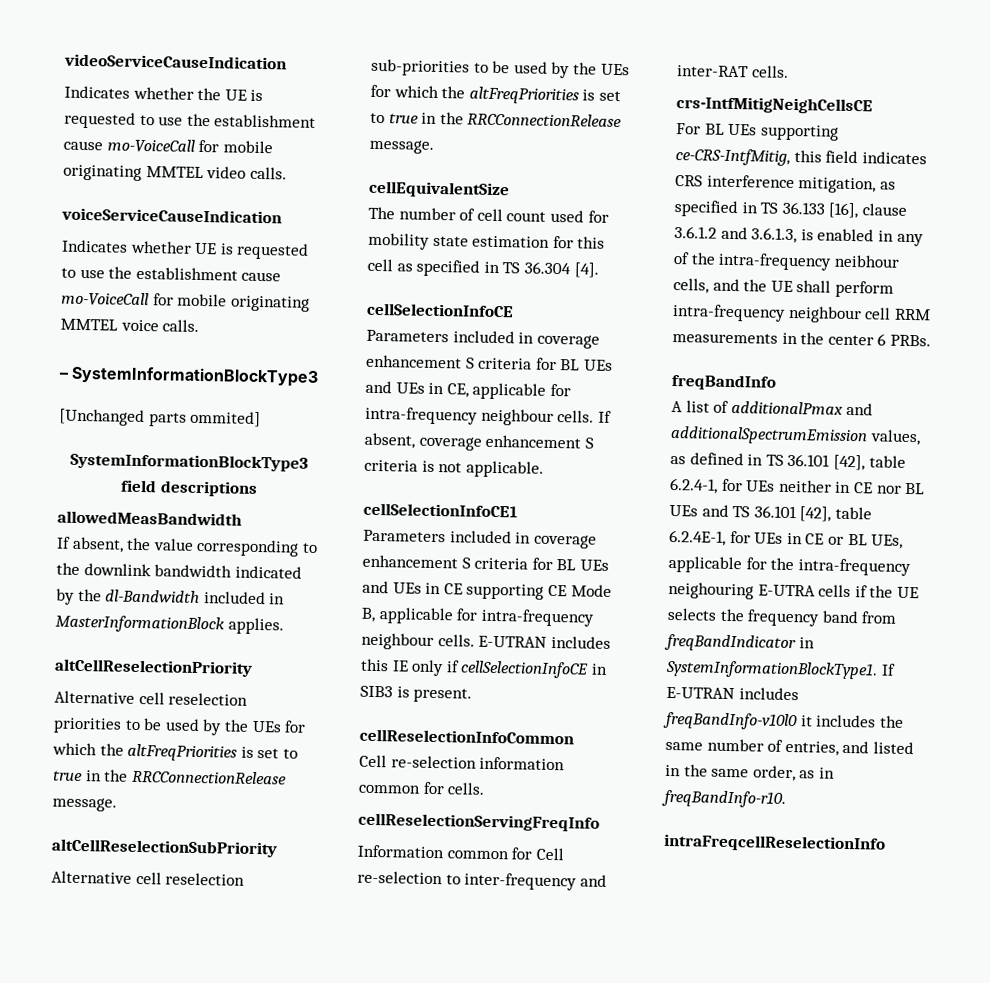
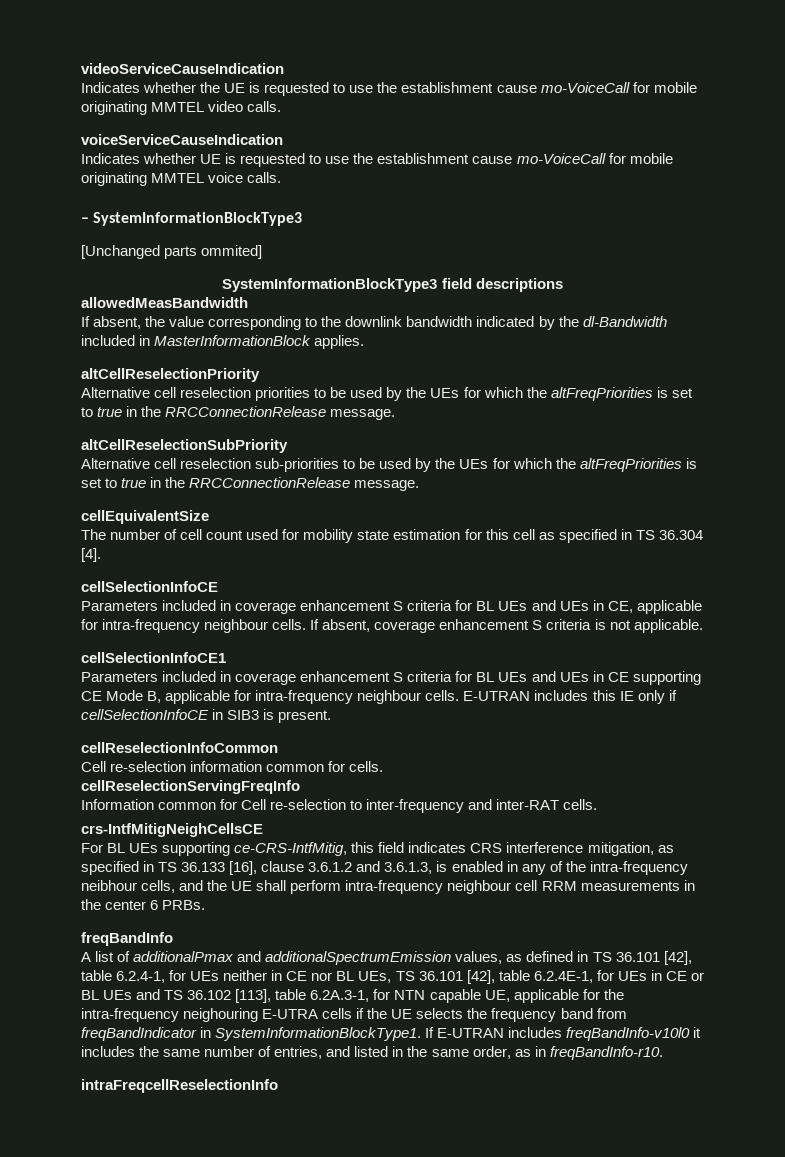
[669,504,729,517] UEs and -> [358,971,392,983] UEs,
[871,534,904,549] UEs, -> [103,989,510,1003] UEs and TS 36.102 [113], table 6.2A.3-1, for NTN capable UE,

